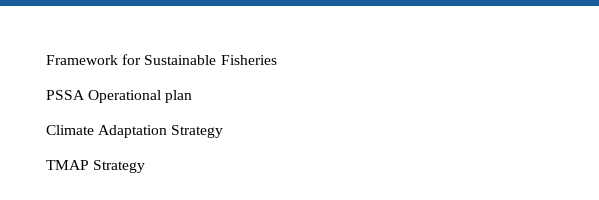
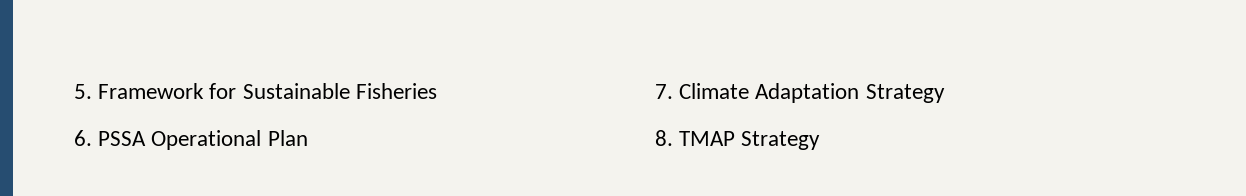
(46, 60) none -> [74,84,92,99] 5.
(277, 60) none -> [74,130,92,146] 6.
[165,90,193,103] plan // -> [267,130,308,146] [655,84,673,99] Plan // 7.
(224, 131) none -> [655,130,673,146] 8.

